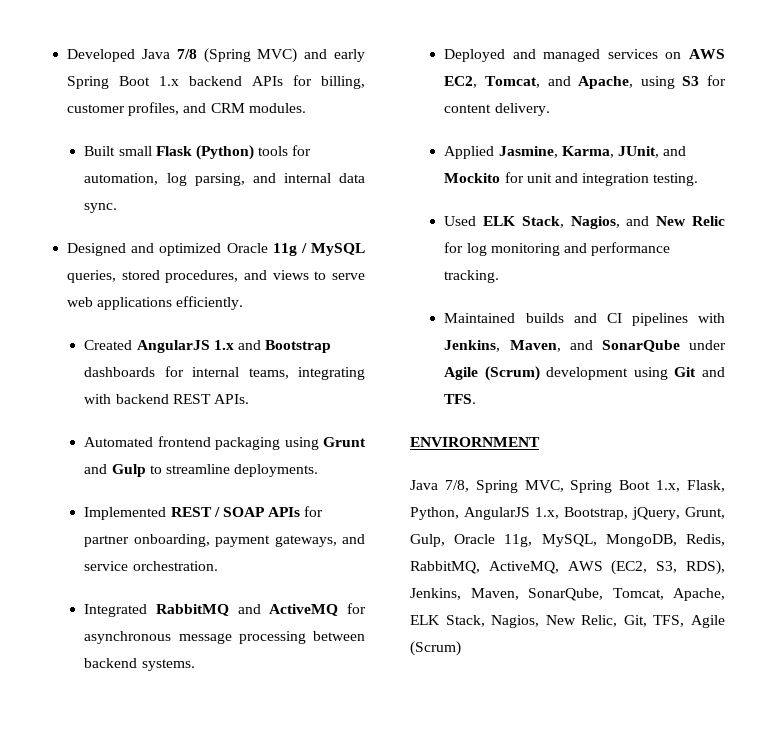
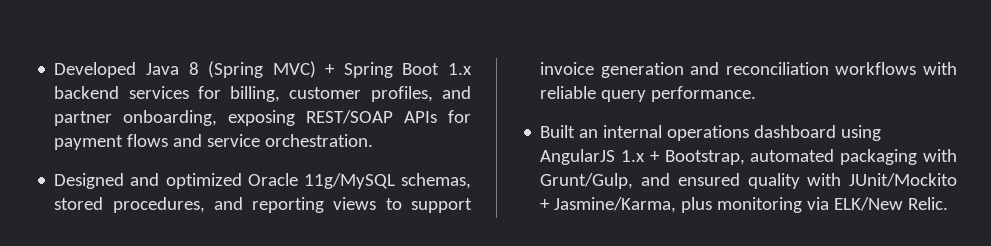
[176,49,197,59] 7/8 -> [188,62,199,75] 8
[304,49,365,62] and early -> [325,64,336,75] +
[252,76,284,86] APIs -> [128,86,189,99] services
[210,103,306,113] [84,145,312,160] [84,173,365,186] [84,203,118,213] CRM modules. // Built small Flask (Python) tools for automation, log parsing, and internal data sync. -> [54,110,471,126] [54,134,374,150] partner onboarding, exposing REST/SOAP APIs for payment flows and service orchestration.
[272,243,365,256] [67,270,117,283] 11g / MySQL queries, -> [303,173,471,189] 11g/MySQL schemas,
(268, 275) none -> [252,197,325,213] reporting
[331,273,365,280] [67,296,244,310] [84,340,332,353] [84,366,365,380] [84,394,249,404] [84,436,367,450] [84,464,319,477] [84,506,324,520] [84,534,366,547] [84,561,218,571] [84,603,367,617] [84,631,365,644] [84,658,195,671] [444,49,725,62] [444,75,726,89] [444,103,550,116] [444,146,687,159] [444,172,699,186] [444,216,725,229] [444,242,671,256] [444,270,500,283] [444,313,725,326] [444,340,726,352] [444,366,725,381] [444,394,477,404] [410,437,540,447] [410,480,725,493] [410,507,725,520] [410,534,725,547] [410,560,725,575] [410,588,725,601] [410,615,725,628] [410,641,461,656] serve web applications efficiently. // Created AngularJS 1.x and Bootstrap dashboards for internal teams, integrating with backend REST APIs. // Automated frontend packaging using Grunt and Gulp to streamline deployments. // Implemented REST / SOAP APIs for partner onboarding, payment gateways, and service orchestration. // Integrated RabbitMQ and ActiveMQ for asynchronous message processing between backend systems. // Deployed and managed services on AWS EC2, Tomcat, and Apache, using S3 for content delivery. // Applied Jasmine, Karma, JUnit, and Mockito for unit and integration testing. // Used ELK Stack, Nagios, and New Relic for log monitoring and performance tracking. // Maintained builds and CI pipelines with Jenkins, Maven, and SonarQube under Agile (Scrum) development using Git and TFS. // ENVIRORNMENT // Java 7/8, Spring MVC, Spring Boot 1.x, Flask, Python, AngularJS 1.x, Bootstrap, jQuery, Grunt, Gulp, Oracle 11g, MySQL, MongoDB, Redis, RabbitMQ, ActiveMQ, AWS (EC2, S3, RDS), Jenkins, Maven, SonarQube, Tomcat, Apache, ELK Stack, Nagios, New Relic, Git, TFS, Agile (Scrum) -> [410,198,472,213] [540,62,957,78] [540,86,757,102] [540,125,882,141] [540,149,957,165] [540,173,957,189] [540,197,949,213] support invoice generation and reconciliation workflows with reliable query performance. // Built an internal operations dashboard using AngularJS 1.x + Bootstrap, automated packaging with Grunt/Gulp, and ensured quality with JUnit/Mockito + Jasmine/Karma, plus monitoring via ELK/New Relic.

